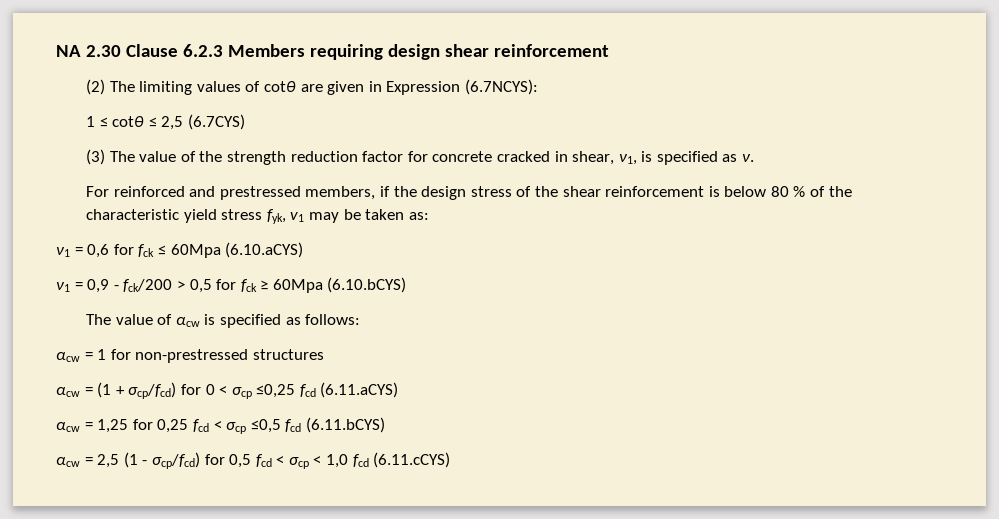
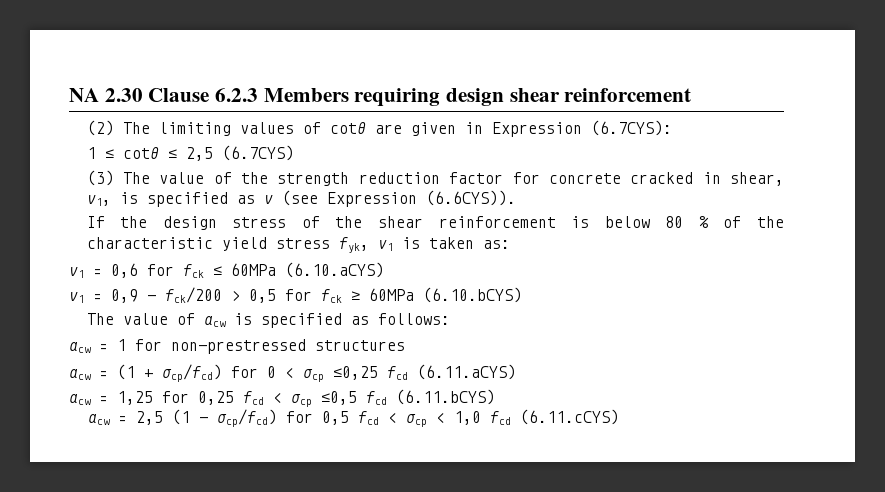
[464,79,538,95] (6.7NCYS): -> [590,120,672,136] (6.7CYS):
[742,154,755,162] [86,186,390,200] ν. // For reinforced and prestressed members, if -> [263,190,516,207] [86,216,105,228] ν (see Expression (6.6CYS)). // If
[308,209,361,223] may be -> [401,237,420,249] is
[170,244,221,258] 60Mpa -> [231,263,276,276] 60MPa
[272,279,323,293] 60Mpa -> [369,288,414,301] 60MPa

